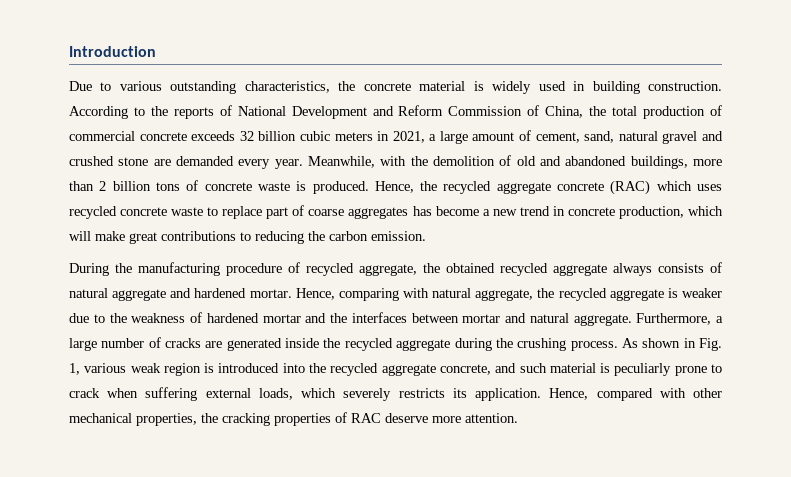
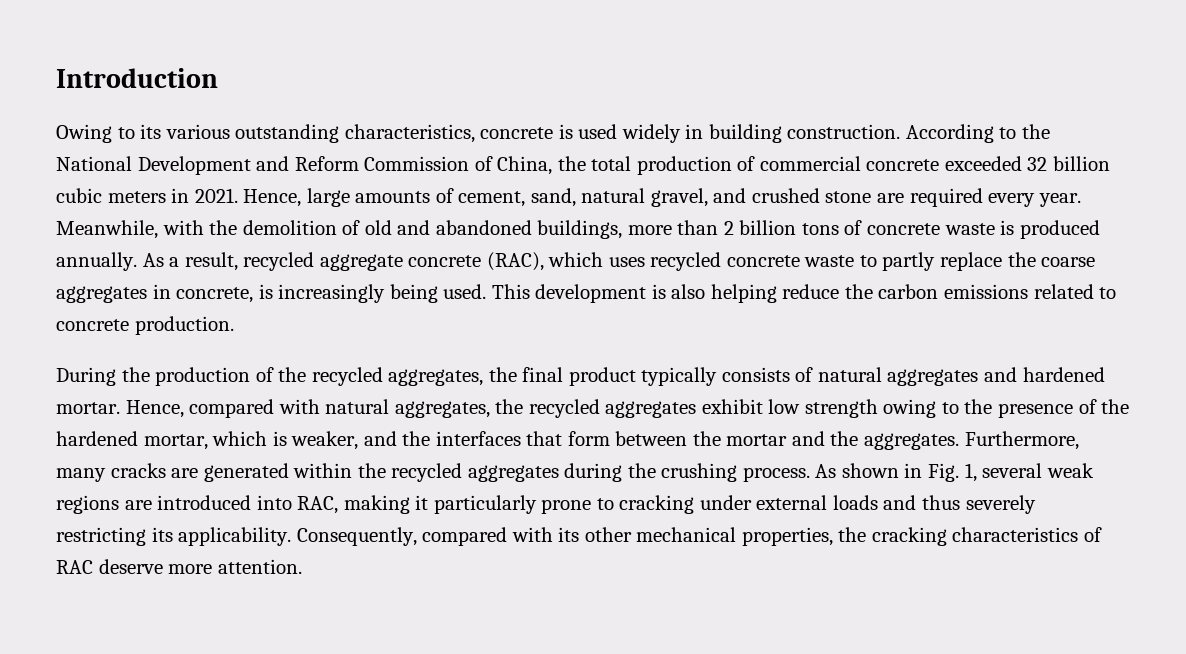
[69,81,566,94] Due to various outstanding characteristics, the concrete material is widely used -> [56,124,681,143] Owing to its various outstanding characteristics, concrete is used widely
[173,105,232,119] reports of -> (1051, 131) none
[191,131,236,141] exceeds -> [944,156,1022,171] exceeded
[392,131,515,144] 2021, a large amount -> [194,188,431,207] 2021. Hence, large amounts
[662,131,698,144] gravel -> [650,188,708,207] gravel,
[176,156,234,166] demanded -> [909,188,983,207] required
[312,181,438,194] produced. Hence, the -> [1019,220,1100,239] [56,252,238,271] produced annually. As a result,
[610,180,651,195] (RAC) -> [486,252,544,271] (RAC),
[222,205,723,219] [69,231,426,244] [69,262,652,276] replace part of coarse aggregates has become a new trend in concrete production, which will make great contributions to reducing the carbon emission. // During the manufacturing procedure of recycled aggregate, the obtained recycled aggregate always -> [882,252,1096,271] [56,284,1117,303] [56,316,234,335] [56,367,718,386] partly replace the coarse aggregates in concrete, is increasingly being used. This development is also helping reduce the carbon emissions related to concrete production. // During the production of the recycled aggregates, the final product typically
[112,289,167,301] aggregate -> [887,369,979,386] aggregates
[338,288,399,301] comparing -> [189,399,275,418] compared
[475,288,722,301] [69,312,723,326] [69,337,161,351] aggregate, the recycled aggregate is weaker due to the weakness of hardened mortar and the interfaces between mortar and natural aggregate. Furthermore, a large number of -> [394,399,1130,418] [56,431,1079,450] [56,468,106,482] aggregates, the recycled aggregates exhibit low strength owing to the presence of the hardened mortar, which is weaker, and the interfaces that form between the mortar and the aggregates. Furthermore, many
[285,338,451,351] inside the recycled aggregate -> [293,463,559,482] within the recycled aggregates
[84,363,722,376] [69,387,686,401] various weak region is introduced into the recycled aggregate concrete, and such material is peculiarly prone to crack when suffering external loads, which severely restricts its application. Hence, compared with -> [982,463,1094,478] [56,495,1036,514] [56,527,580,546] several weak regions are introduced into RAC, making it particularly prone to cracking under external loads and thus severely restricting its applicability. Consequently, compared with its
[274,413,331,426] properties -> [952,527,1079,542] characteristics

